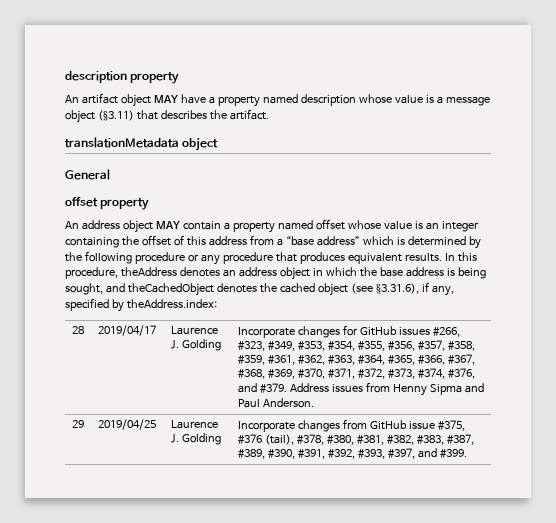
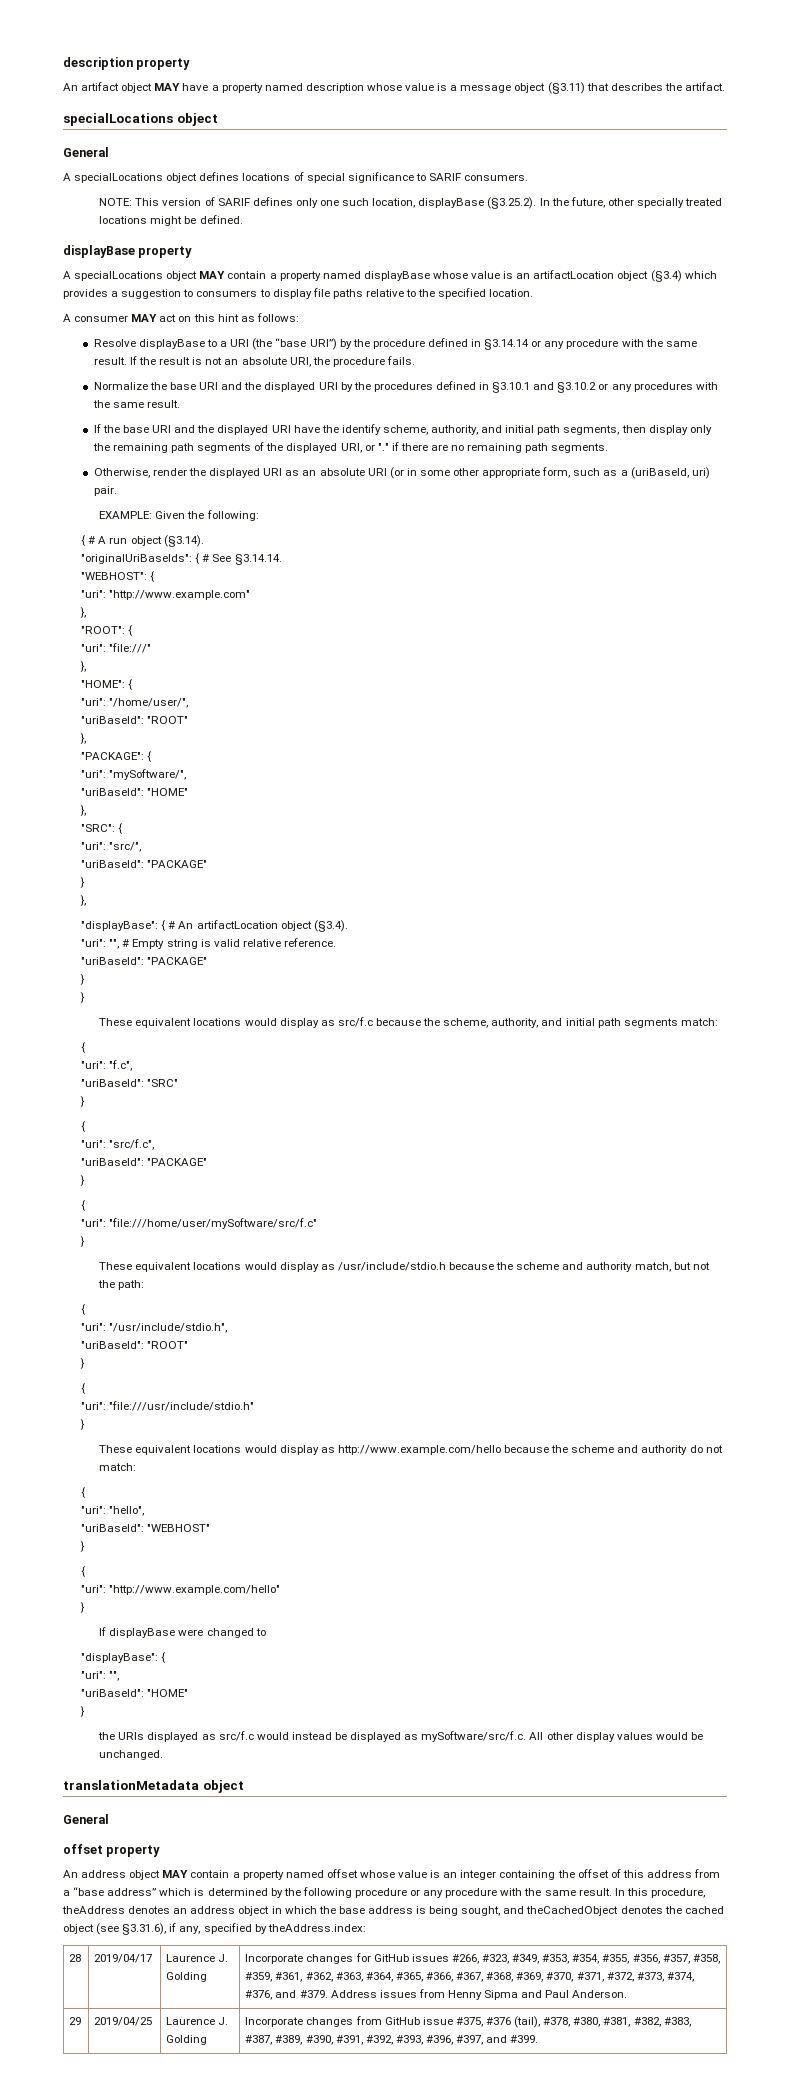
(269, 114) none -> [63,113,218,126] [63,147,109,157] [63,172,529,183] [99,197,723,209] [99,215,243,226] [63,245,193,258] [63,270,717,282] [63,288,534,299] [63,313,299,322] [93,338,697,350] [93,356,415,367] [93,381,718,393] [92,400,180,408] [93,424,712,435] [92,442,609,453] [93,467,710,479] [93,486,117,496] [99,510,259,521] [81,535,204,547] [81,553,282,565] [81,571,156,582] [81,590,251,600] [80,607,87,618] [81,625,134,636] [81,643,152,653] [80,661,87,672] [81,679,134,690] [81,698,189,708] [81,716,189,724] [80,733,87,744] [81,751,153,762] [81,769,187,780] [81,788,189,796] [80,805,87,816] [81,823,124,834] [81,842,142,852] [81,860,208,868] [80,877,86,888] [80,895,87,906] [81,920,348,932] [81,938,336,949] [81,957,208,965] [80,974,86,985] [80,992,86,1003] [99,1017,718,1028] [81,1042,87,1053] [81,1060,133,1071] [81,1079,179,1087] [80,1096,86,1107] [81,1121,87,1132] [81,1139,155,1150] [81,1158,208,1166] [80,1175,86,1186] [81,1200,87,1211] [81,1218,318,1229] [80,1236,86,1247] [99,1262,710,1272] [98,1280,145,1290] [81,1304,87,1315] [81,1323,228,1333] [81,1341,189,1349] [80,1358,86,1369] [81,1383,87,1394] [81,1401,255,1411] [80,1419,86,1430] [99,1445,723,1455] [99,1463,137,1471] [81,1487,87,1498] [81,1506,145,1516] [81,1524,211,1532] [80,1541,86,1552] [81,1566,87,1577] [81,1585,281,1595] [80,1602,86,1613] [99,1627,266,1638] [81,1652,167,1663] [81,1671,120,1681] [81,1689,189,1697] [80,1706,86,1717] [98,1731,703,1742] [99,1750,164,1760] // specialLocations object // General // A specialLocations object defines locations of special significance to SARIF consumers. // NOTE: This version of SARIF defines only one such location, displayBase (§3.25.2). In the future, other specially treated locations might be defined. // displayBase property // A specialLocations object MAY contain a property named displayBase whose value is an artifactLocation object (§3.4) which provides a suggestion to consumers to display file paths relative to the specified location. // A consumer MAY act on this hint as follows: // Resolve displayBase to a URI (the “base URI”) by the procedure defined in §3.14.14 or any procedure with the same result. If the result is not an absolute URI, the procedure fails. // Normalize the base URI and the displayed URI by the procedures defined in §3.10.1 and §3.10.2 or any procedures with the same result. // If the base URI and the displayed URI have the identify scheme, authority, and initial path segments, then display only the remaining path segments of the displayed URI, or "." if there are no remaining path segments. // Otherwise, render the displayed URI as an absolute URI (or in some other appropriate form, such as a (uriBaseId, uri) pair. // EXAMPLE: Given the following: // { # A run object (§3.14). // "originalUriBaseIds": { # See §3.14.14. // "WEBHOST": { // "uri": "http://www.example.com" // }, // "ROOT": { // "uri": "file:///" // }, // "HOME": { // "uri": "/home/user/", // "uriBaseId": "ROOT" // }, // "PACKAGE": { // "uri": "mySoftware/", // "uriBaseId": "HOME" // }, // "SRC": { // "uri": "src/", // "uriBaseId": "PACKAGE" // } // }, // "displayBase": { # An artifactLocation object (§3.4). // "uri": "", # Empty string is valid relative reference. // "uriBaseId": "PACKAGE" // } // } // These equivalent locations would display as src/f.c because the scheme, authority, and initial path segments match: // { // "uri": "f.c", // "uriBaseId": "SRC" // } // { // "uri": "src/f.c", // "uriBaseId": "PACKAGE" // } // { // "uri": "file:///home/user/mySoftware/src/f.c" // } // These equivalent locations would display as /usr/include/stdio.h because the scheme and authority match, but not the path: // { // "uri": "/usr/include/stdio.h", // "uriBaseId": "ROOT" // } // { // "uri": "file:///usr/include/stdio.h" // } // These equivalent locations would display as http://www.example.com/hello because the scheme and authority do not match: // { // "uri": "hello", // "uriBaseId": "WEBHOST" // } // { // "uri": "http://www.example.com/hello" // } // If displayBase were changed to // "displayBase": { // "uri": "", // "uriBaseId": "HOME" // } // the URIs displayed as src/f.c would instead be displayed as mySoftware/src/f.c. All other display values would be unchanged.
[275,252,442,264] that produces equivalent results. -> [500,1888,612,1896] with the same result.
(385, 454) none -> [425,2035,453,2045] #396,

